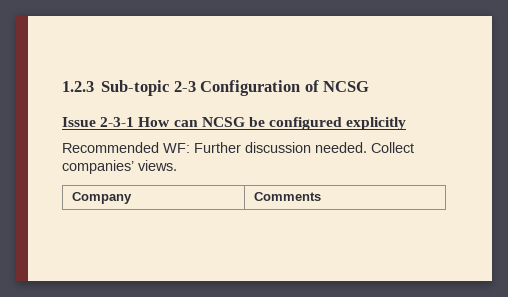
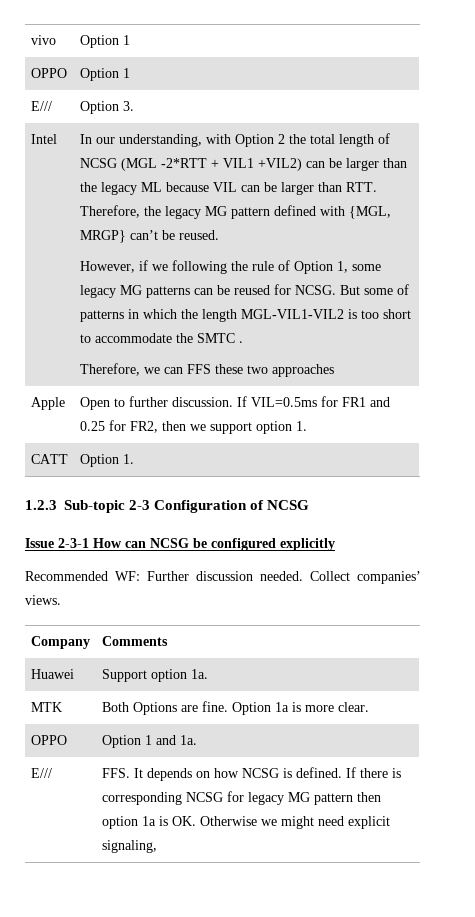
(62, 86) none -> [30,35,56,45] [79,35,130,48] [30,68,67,78] [79,68,130,81] [30,101,52,111] [79,101,134,114] [30,134,57,144] [79,133,390,147] [79,158,407,171] [79,182,377,195] [79,205,391,219] [79,230,219,243] [79,260,381,274] [79,284,409,298] [79,309,411,322] [79,333,243,343] [79,363,334,377] [30,397,65,410] [79,396,390,410] [79,420,307,434] [30,454,68,464] [79,454,134,467] vivo | Option 1 // OPPO | Option 1 // E/// | Option 3. // Intel | In our understanding, with Option 2 the total length of NCSG (MGL -2*RTT + VIL1 +VIL2) can be larger than the legacy ML because VIL can be larger than RTT. Therefore, the legacy MG pattern defined with {MGL, MRGP} can’t be reused. // However, if we following the rule of Option 1, some legacy MG patterns can be reused for NCSG. But some of patterns in which the length MGL-VIL1-VIL2 is too short to accommodate the SMTC . // Therefore, we can FFS these two approaches // Apple | Open to further discussion. If VIL=0.5ms for FR1 and 0.25 for FR2, then we support option 1. // CATT | Option 1. //
(322, 196) none -> [30,669,74,679] [101,669,208,682] [30,702,62,712] [101,701,369,715] [30,735,67,745] [101,735,197,748] [30,768,52,778] [101,767,401,781] [101,791,381,805] [101,816,390,829] [101,840,157,853] // Huawei | Support option 1a. // MTK | Both Options are fine. Option 1a is more clear. // OPPO | Option 1 and 1a. // E/// | FFS. It depends on how NCSG is defined. If there is corresponding NCSG for legacy MG pattern then option 1a is OK. Otherwise we might need explicit signaling,

